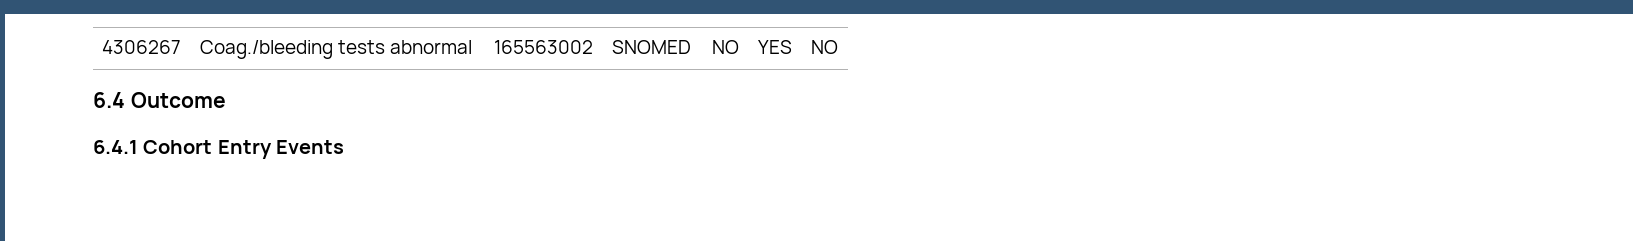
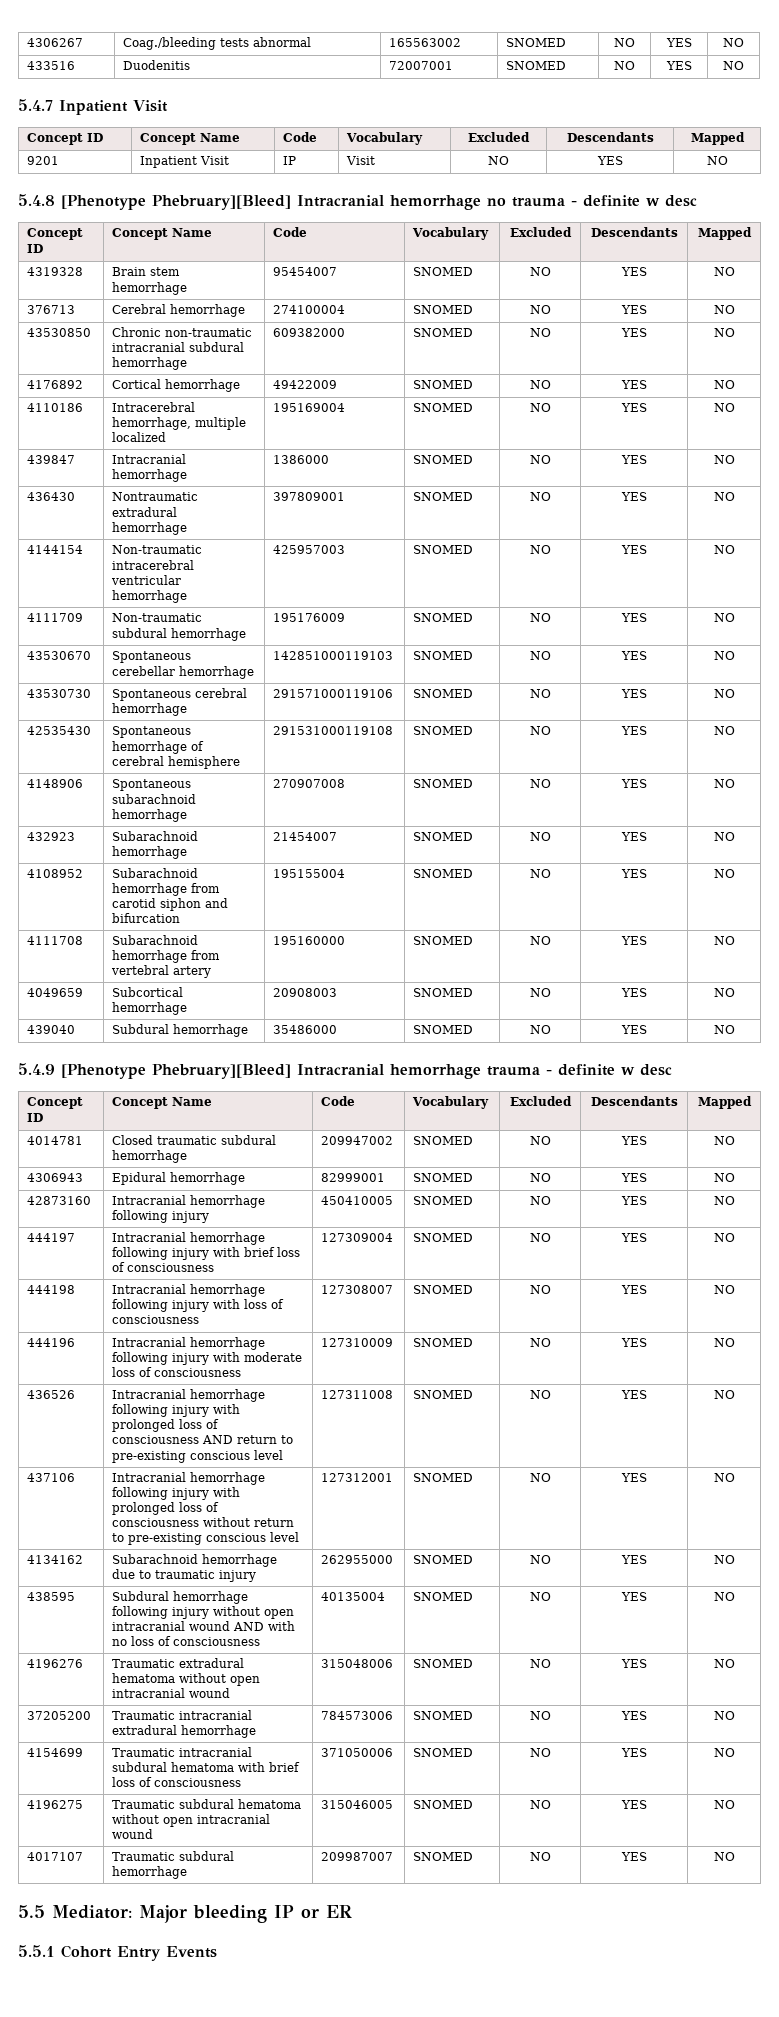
[93,92,226,108] [93,140,138,154] // 6.4 Outcome // 6.4.1 -> [27,61,76,70] [123,60,191,70] [389,61,454,70] [506,61,567,70] [614,61,635,70] [665,61,692,70] [723,61,744,70] [18,99,168,115] [27,133,104,145] [140,133,241,145] [283,132,318,142] [346,132,424,145] [468,132,530,142] [566,132,654,142] [690,132,745,145] [27,156,60,165] [140,156,230,168] [283,156,297,165] [346,156,376,165] [488,156,509,165] [596,156,623,165] [706,156,728,165] [18,194,697,210] [27,228,84,240] [27,244,44,253] [112,228,213,240] [273,227,308,237] [412,227,490,240] [509,227,572,237] [590,227,678,237] [697,227,752,240] [27,267,84,276] [112,267,181,276] [112,282,188,295] [273,267,338,276] [413,267,474,276] [529,267,551,276] [620,267,647,276] [713,267,735,276] [27,305,76,314] [112,304,246,317] [273,305,346,314] [413,305,474,314] [529,305,551,314] [620,305,647,314] [713,305,735,314] [27,328,92,337] [112,327,253,337] [112,342,245,352] [112,357,188,370] [273,328,346,337] [413,328,474,337] [529,328,551,337] [620,328,647,337] [713,328,735,337] [27,380,84,389] [112,379,241,392] [273,380,338,389] [413,380,474,389] [529,380,551,389] [620,380,647,389] [713,380,735,389] [27,403,84,412] [112,402,196,412] [112,417,247,430] [112,432,167,442] [273,403,346,412] [413,403,474,412] [529,403,551,412] [620,403,647,412] [713,403,735,412] [27,455,76,464] [112,454,187,464] [112,469,188,482] [273,455,330,464] [413,455,474,464] [529,455,551,464] [620,455,647,464] [713,455,735,464] [27,492,76,501] [112,492,199,501] [112,507,178,517] [112,522,188,535] [273,492,346,501] [413,492,474,501] [529,492,551,501] [620,492,647,501] [713,492,735,501] [27,545,84,554] [112,545,203,554] [112,560,195,570] [111,575,182,585] [112,590,188,603] [273,545,346,554] [413,545,474,554] [529,545,551,554] [620,545,647,554] [713,545,735,554] [27,613,84,622] [112,613,203,622] [112,628,247,641] [273,613,346,622] [413,613,474,622] [529,613,551,622] [620,613,647,622] [713,613,735,622] [27,651,92,660] [112,651,192,663] [112,666,255,679] [273,651,394,660] [413,651,474,660] [529,651,551,660] [620,651,647,660] [713,651,735,660] [27,689,92,698] [112,688,248,701] [112,703,188,716] [273,689,394,698] [413,689,474,698] [529,689,551,698] [620,689,647,698] [713,689,735,698] [27,726,92,735] [112,726,192,738] [112,741,205,754] [112,756,241,769] [273,726,394,735] [413,726,474,735] [529,726,551,735] [620,726,647,735] [713,726,735,735] [27,779,84,788] [112,779,192,791] [112,794,197,804] [112,809,188,822] [273,779,346,788] [413,779,474,788] [529,779,551,788] [620,779,647,788] [713,779,735,788] [27,832,76,841] [112,831,199,841] [112,846,188,859] [273,832,338,841] [413,832,474,841] [529,832,551,841] [620,832,647,841] [713,832,735,841] [27,869,84,878] [112,868,199,878] [112,883,221,896] [112,898,229,911] [112,913,181,923] [273,869,346,878] [413,869,474,878] [529,869,551,878] [620,869,647,878] [713,869,735,878] [27,936,84,945] [112,935,199,945] [112,950,221,963] [111,965,212,978] [273,936,346,945] [413,936,474,945] [529,936,551,945] [620,936,647,945] [713,936,735,945] [27,988,84,997] [112,987,184,997] [112,1002,188,1015] [273,988,338,997] [413,988,474,997] [529,988,551,997] [620,988,647,997] [713,988,735,997] [27,1025,76,1034] [112,1024,249,1037] [273,1025,338,1034] [413,1025,474,1034] [529,1025,551,1034] [620,1025,647,1034] [713,1025,735,1034] [18,1063,672,1079] [27,1097,84,1109] [27,1113,44,1122] [112,1097,213,1109] [321,1096,356,1106] [412,1096,490,1109] [509,1096,572,1106] [590,1096,678,1106] [697,1096,752,1109] [27,1136,84,1145] [112,1135,277,1145] [112,1150,188,1163] [321,1136,394,1145] [413,1136,474,1145] [529,1136,551,1145] [620,1136,647,1145] [713,1136,735,1145] [27,1173,84,1182] [112,1172,246,1185] [321,1173,386,1182] [413,1173,474,1182] [529,1173,551,1182] [620,1173,647,1182] [713,1173,735,1182] [27,1196,92,1205] [112,1195,266,1208] [112,1210,210,1223] [321,1196,394,1205] [413,1196,474,1205] [529,1196,551,1205] [620,1196,647,1205] [713,1196,735,1205] [27,1233,76,1242] [112,1232,266,1245] [112,1247,301,1260] [112,1262,215,1272] [321,1233,394,1242] [413,1233,474,1242] [529,1233,551,1242] [620,1233,647,1242] [713,1233,735,1242] [27,1285,76,1294] [112,1284,266,1297] [112,1299,285,1312] [112,1315,200,1324] [321,1285,394,1294] [413,1285,474,1294] [529,1285,551,1294] [620,1285,647,1294] [713,1285,735,1294] [27,1338,76,1347] [112,1337,266,1350] [112,1352,303,1365] [112,1367,242,1377] [321,1338,394,1347] [413,1338,474,1347] [529,1338,551,1347] [620,1338,647,1347] [713,1338,735,1347] [27,1390,76,1399] [112,1389,266,1402] [112,1404,241,1417] [112,1419,220,1432] [112,1435,294,1444] [112,1450,284,1463] [321,1390,394,1399] [413,1390,474,1399] [529,1390,551,1399] [620,1390,647,1399] [713,1390,735,1399] [27,1473,76,1482] [112,1472,266,1485] [112,1487,241,1500] [112,1502,220,1515] [112,1517,295,1527] [112,1532,300,1545] [321,1473,394,1482] [413,1473,474,1482] [529,1473,551,1482] [620,1473,647,1482] [713,1473,735,1482] [27,1555,84,1564] [112,1554,278,1567] [112,1569,257,1582] [321,1555,394,1564] [413,1555,474,1564] [529,1555,551,1564] [620,1555,647,1564] [713,1555,735,1564] [27,1592,76,1601] [112,1591,249,1604] [112,1606,295,1619] [112,1621,296,1631] [112,1636,261,1646] [321,1592,386,1601] [413,1592,474,1601] [529,1592,551,1601] [620,1592,647,1601] [713,1592,735,1601] [27,1659,84,1668] [112,1658,245,1668] [112,1673,261,1686] [112,1688,231,1698] [321,1659,394,1668] [413,1659,474,1668] [529,1659,551,1668] [620,1659,647,1668] [713,1659,735,1668] [27,1711,92,1720] [112,1710,253,1720] [112,1725,257,1738] [321,1711,394,1720] [413,1711,474,1720] [529,1711,551,1720] [620,1711,647,1720] [713,1711,735,1720] [27,1748,84,1757] [112,1747,253,1757] [112,1762,301,1772] [112,1777,242,1787] [321,1748,394,1757] [413,1748,474,1757] [529,1748,551,1757] [620,1748,647,1757] [713,1748,735,1757] [27,1800,84,1809] [112,1799,302,1809] [112,1814,271,1827] [112,1829,154,1839] [321,1800,394,1809] [413,1800,474,1809] [529,1800,551,1809] [620,1800,647,1809] [713,1800,735,1809] [27,1852,84,1861] [112,1851,235,1861] [112,1866,188,1879] [321,1852,394,1861] [413,1852,474,1861] [529,1852,551,1861] [620,1852,647,1861] [713,1852,735,1861] [18,1905,352,1923] [18,1945,55,1957] // 433516 | Duodenitis | 72007001 | SNOMED | NO | YES | NO // 5.4.7 Inpatient Visit // Concept ID | Concept Name | Code | Vocabulary | Excluded | Descendants | Mapped // 9201 | Inpatient Visit | IP | Visit | NO | YES | NO // 5.4.8 [Phenotype Phebruary][Bleed] Intracranial hemorrhage no trauma - definite w desc // Concept ID | Concept Name | Code | Vocabulary | Excluded | Descendants | Mapped // 4319328 | Brain stem hemorrhage | 95454007 | SNOMED | NO | YES | NO // 376713 | Cerebral hemorrhage | 274100004 | SNOMED | NO | YES | NO // 43530850 | Chronic non-traumatic intracranial subdural hemorrhage | 609382000 | SNOMED | NO | YES | NO // 4176892 | Cortical hemorrhage | 49422009 | SNOMED | NO | YES | NO // 4110186 | Intracerebral hemorrhage, multiple localized | 195169004 | SNOMED | NO | YES | NO // 439847 | Intracranial hemorrhage | 1386000 | SNOMED | NO | YES | NO // 436430 | Nontraumatic extradural hemorrhage | 397809001 | SNOMED | NO | YES | NO // 4144154 | Non-traumatic intracerebral ventricular hemorrhage | 425957003 | SNOMED | NO | YES | NO // 4111709 | Non-traumatic subdural hemorrhage | 195176009 | SNOMED | NO | YES | NO // 43530670 | Spontaneous cerebellar hemorrhage | 142851000119103 | SNOMED | NO | YES | NO // 43530730 | Spontaneous cerebral hemorrhage | 291571000119106 | SNOMED | NO | YES | NO // 42535430 | Spontaneous hemorrhage of cerebral hemisphere | 291531000119108 | SNOMED | NO | YES | NO // 4148906 | Spontaneous subarachnoid hemorrhage | 270907008 | SNOMED | NO | YES | NO // 432923 | Subarachnoid hemorrhage | 21454007 | SNOMED | NO | YES | NO // 4108952 | Subarachnoid hemorrhage from carotid siphon and bifurcation | 195155004 | SNOMED | NO | YES | NO // 4111708 | Subarachnoid hemorrhage from vertebral artery | 195160000 | SNOMED | NO | YES | NO // 4049659 | Subcortical hemorrhage | 20908003 | SNOMED | NO | YES | NO // 439040 | Subdural hemorrhage | 35486000 | SNOMED | NO | YES | NO // 5.4.9 [Phenotype Phebruary][Bleed] Intracranial hemorrhage trauma - definite w desc // Concept ID | Concept Name | Code | Vocabulary | Excluded | Descendants | Mapped // 4014781 | Closed traumatic subdural hemorrhage | 209947002 | SNOMED | NO | YES | NO // 4306943 | Epidural hemorrhage | 82999001 | SNOMED | NO | YES | NO // 42873160 | Intracranial hemorrhage following injury | 450410005 | SNOMED | NO | YES | NO // 444197 | Intracranial hemorrhage following injury with brief loss of consciousness | 127309004 | SNOMED | NO | YES | NO // 444198 | Intracranial hemorrhage following injury with loss of consciousness | 127308007 | SNOMED | NO | YES | NO // 444196 | Intracranial hemorrhage following injury with moderate loss of consciousness | 127310009 | SNOMED | NO | YES | NO // 436526 | Intracranial hemorrhage following injury with prolonged loss of consciousness AND return to pre-existing conscious level | 127311008 | SNOMED | NO | YES | NO // 437106 | Intracranial hemorrhage following injury with prolonged loss of consciousness without return to pre-existing conscious level | 127312001 | SNOMED | NO | YES | NO // 4134162 | Subarachnoid hemorrhage due to traumatic injury | 262955000 | SNOMED | NO | YES | NO // 438595 | Subdural hemorrhage following injury without open intracranial wound AND with no loss of consciousness | 40135004 | SNOMED | NO | YES | NO // 4196276 | Traumatic extradural hematoma without open intracranial wound | 315048006 | SNOMED | NO | YES | NO // 37205200 | Traumatic intracranial extradural hemorrhage | 784573006 | SNOMED | NO | YES | NO // 4154699 | Traumatic intracranial subdural hematoma with brief loss of consciousness | 371050006 | SNOMED | NO | YES | NO // 4196275 | Traumatic subdural hematoma without open intracranial wound | 315046005 | SNOMED | NO | YES | NO // 4017107 | Traumatic subdural hemorrhage | 209987007 | SNOMED | NO | YES | NO // 5.5 Mediator: Major bleeding IP or ER // 5.5.1

